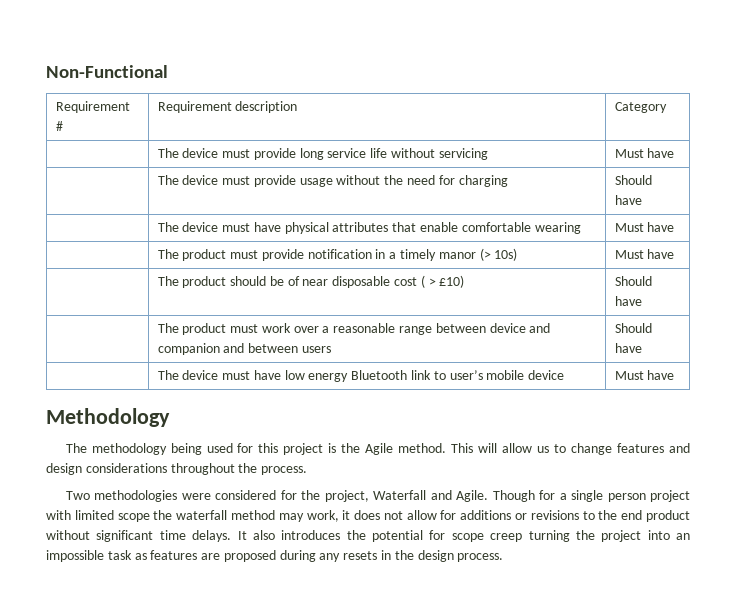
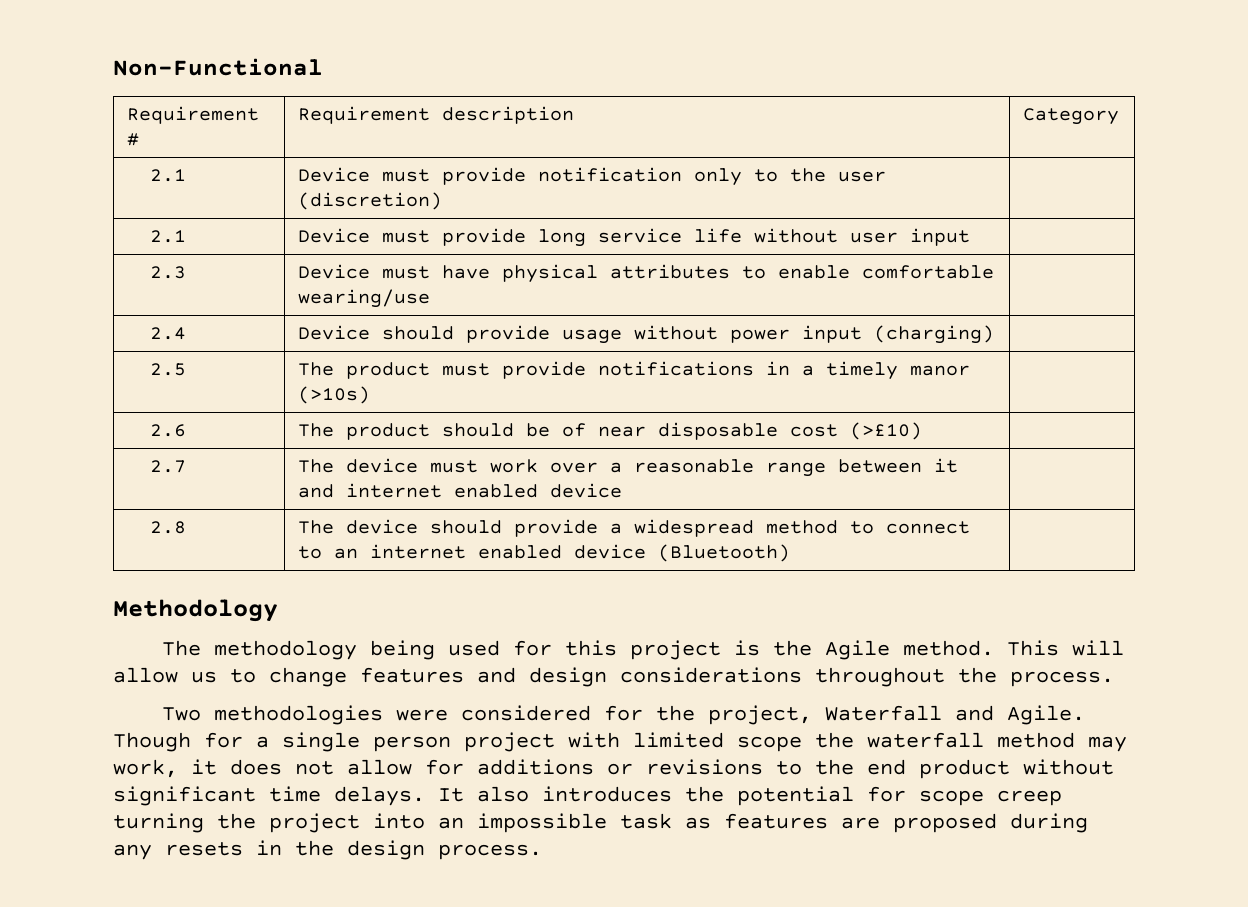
[157,148,219,158] | The device -> [149,169,186,182] [297,167,886,186] [297,192,442,210] [149,230,186,243] [297,228,370,243] 2.1 | Device must provide notification only to the user (discretion) | // 2.1 | Device
[438,148,488,160] [614,148,675,158] [157,175,508,187] [614,175,652,185] [614,195,642,205] [157,222,219,232] servicing | Must have // | The device must provide usage without the need for charging | Should have // | The device -> [849,228,970,246] [149,266,186,279] [297,264,370,279] user input | // 2.3 | Device
[392,222,417,232] that -> [741,266,766,279] to
[534,222,581,234] [614,222,675,232] wearing | Must have // -> [297,289,430,308] [149,327,186,340] [297,325,994,344] [149,363,186,376] wearing/use | // 2.4 | Device should provide usage without power input (charging) | // 2.5
[307,249,372,259] notification -> [597,361,754,376] notifications
[479,248,518,261] [614,249,675,259] (> 10s) | Must have // -> [297,386,370,404] [149,424,186,437] (>10s) | // 2.6
[420,275,465,288] [614,276,652,286] [614,296,642,306] [157,323,227,335] ( > £10) | Should have // | The product -> [849,422,922,440] [149,460,186,473] [297,458,418,473] (>£10) | // 2.7 | The device
[489,323,551,333] [157,343,331,355] [614,323,652,333] [614,343,642,353] [157,370,565,382] [614,370,675,380] device and companion and between users | Should have // | The device must have low energy Bluetooth link to user’s mobile device | Must have -> [933,458,958,473] [297,483,622,498] [149,521,186,534] [297,519,970,537] [297,544,790,562] it and internet enabled device | // 2.8 | The device should provide a widespread method to connect to an internet enabled device (Bluetooth) |

